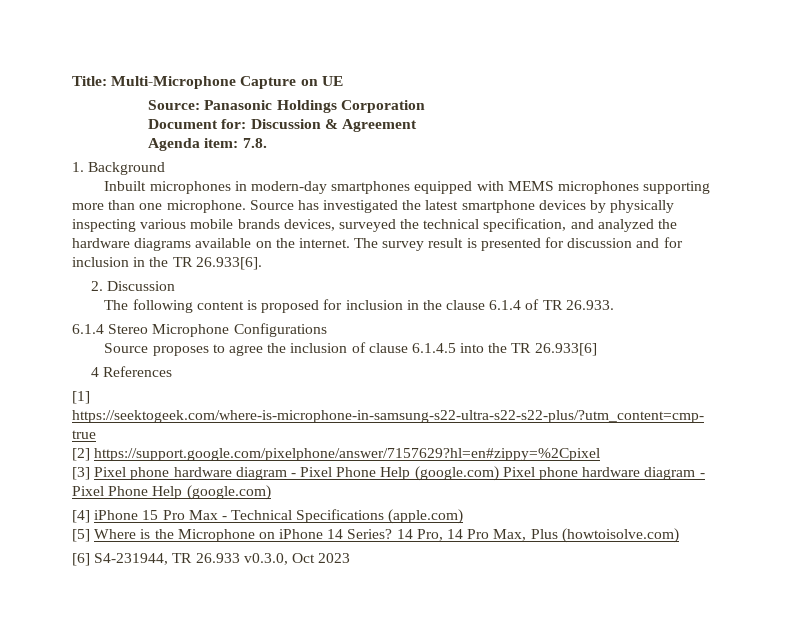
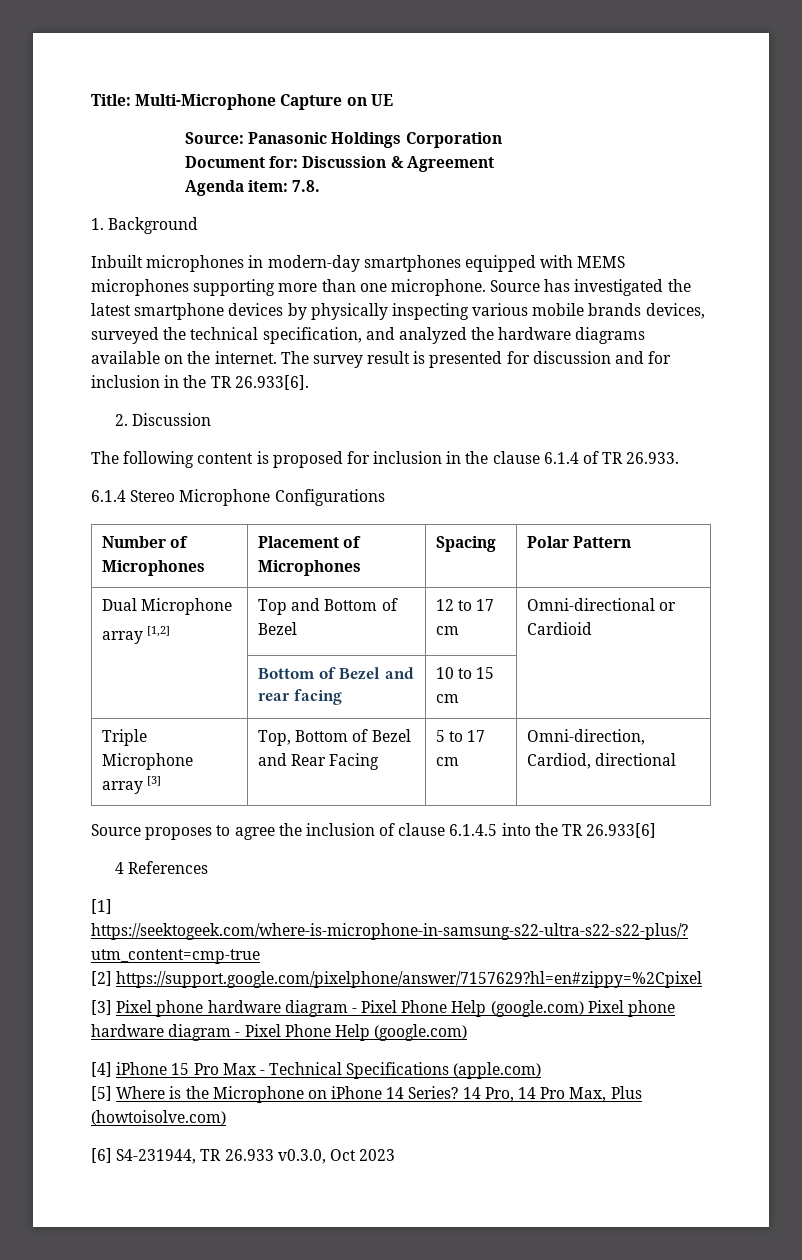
(327, 330) none -> [102,536,189,548] [102,560,206,576] [258,536,362,548] [258,560,362,576] [436,536,497,552] [527,536,632,548] [102,598,233,615] [102,626,171,644] [258,598,398,615] [258,622,298,635] [436,599,495,611] [436,626,460,635] [527,598,677,611] [527,622,593,635] [258,667,414,680] [258,689,342,705] [436,667,495,679] [436,694,460,703] [102,729,148,746] [102,753,194,770] [102,776,162,794] [258,729,411,746] [258,753,380,770] [436,730,486,742] [436,757,460,766] [527,729,646,745] [527,753,677,769] // Number of Microphones | Placement of Microphones | Spacing | Polar Pattern // Dual Microphone // array [1,2] | Top and Bottom of Bezel | 12 to 17 cm | Omni-directional or Cardioid // | Bottom of Bezel and rear facing | 10 to 15 cm | // Triple Microphone array [3] | Top, Bottom of Bezel and Rear Facing | 5 to 17 cm | Omni-direction, Cardiod, directional

